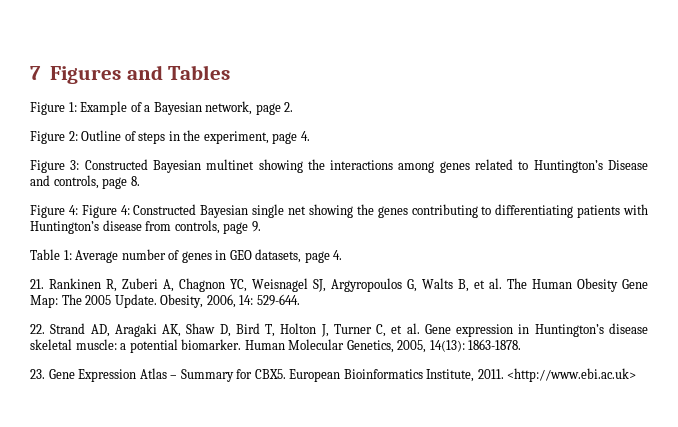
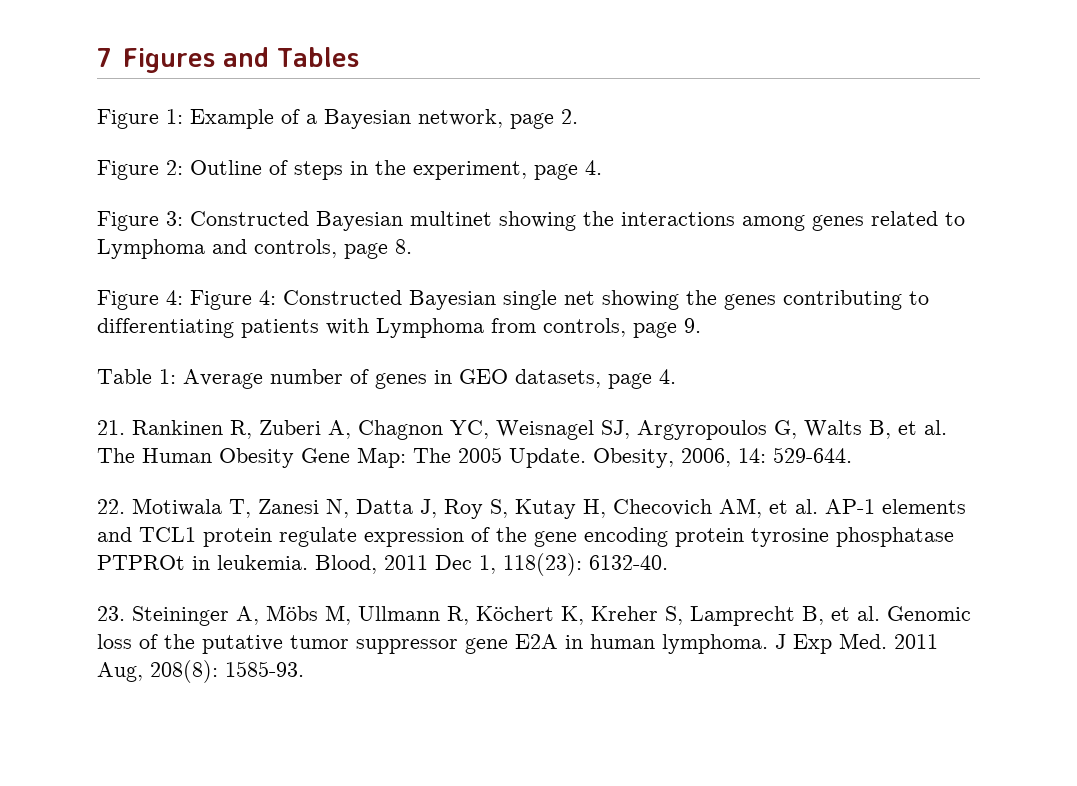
[533,160,649,173] Huntington’s Disease -> [97,239,205,259] Lymphoma
[30,220,142,234] Huntington’s disease -> [376,318,484,338] Lymphoma
[50,323,648,337] [30,339,522,353] [30,368,637,382] Strand AD, Aragaki AK, Shaw D, Bird T, Holton J, Turner C, et al. Gene expression in Huntington’s disease skeletal muscle: a potential biomarker. Human Molecular Genetics, 2005, 14(13): 1863-1878. // 23. Gene Expression Atlas – Summary for CBX5. European Bioinformatics Institute, 2011. <http://www.ebi.ac.uk> -> [132,498,966,519] [97,527,954,547] [97,553,668,576] [97,605,971,626] [97,633,938,654] [97,660,304,683] Motiwala T, Zanesi N, Datta J, Roy S, Kutay H, Checovich AM, et al. AP-1 elements and TCL1 protein regulate expression of the gene encoding protein tyrosine phosphatase PTPROt in leukemia. Blood, 2011 Dec 1, 118(23): 6132-40. // 23. Steininger A, Möbs M, Ullmann R, Köchert K, Kreher S, Lamprecht B, et al. Genomic loss of the putative tumor suppressor gene E2A in human lymphoma. J Exp Med. 2011 Aug, 208(8): 1585-93.

